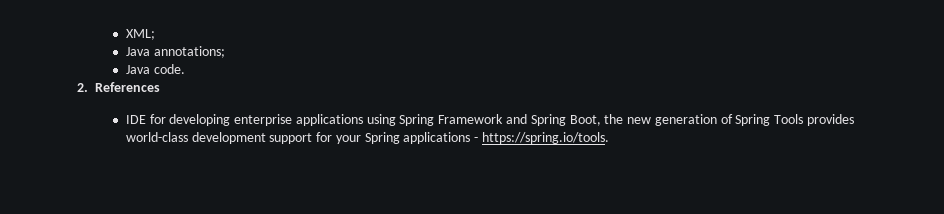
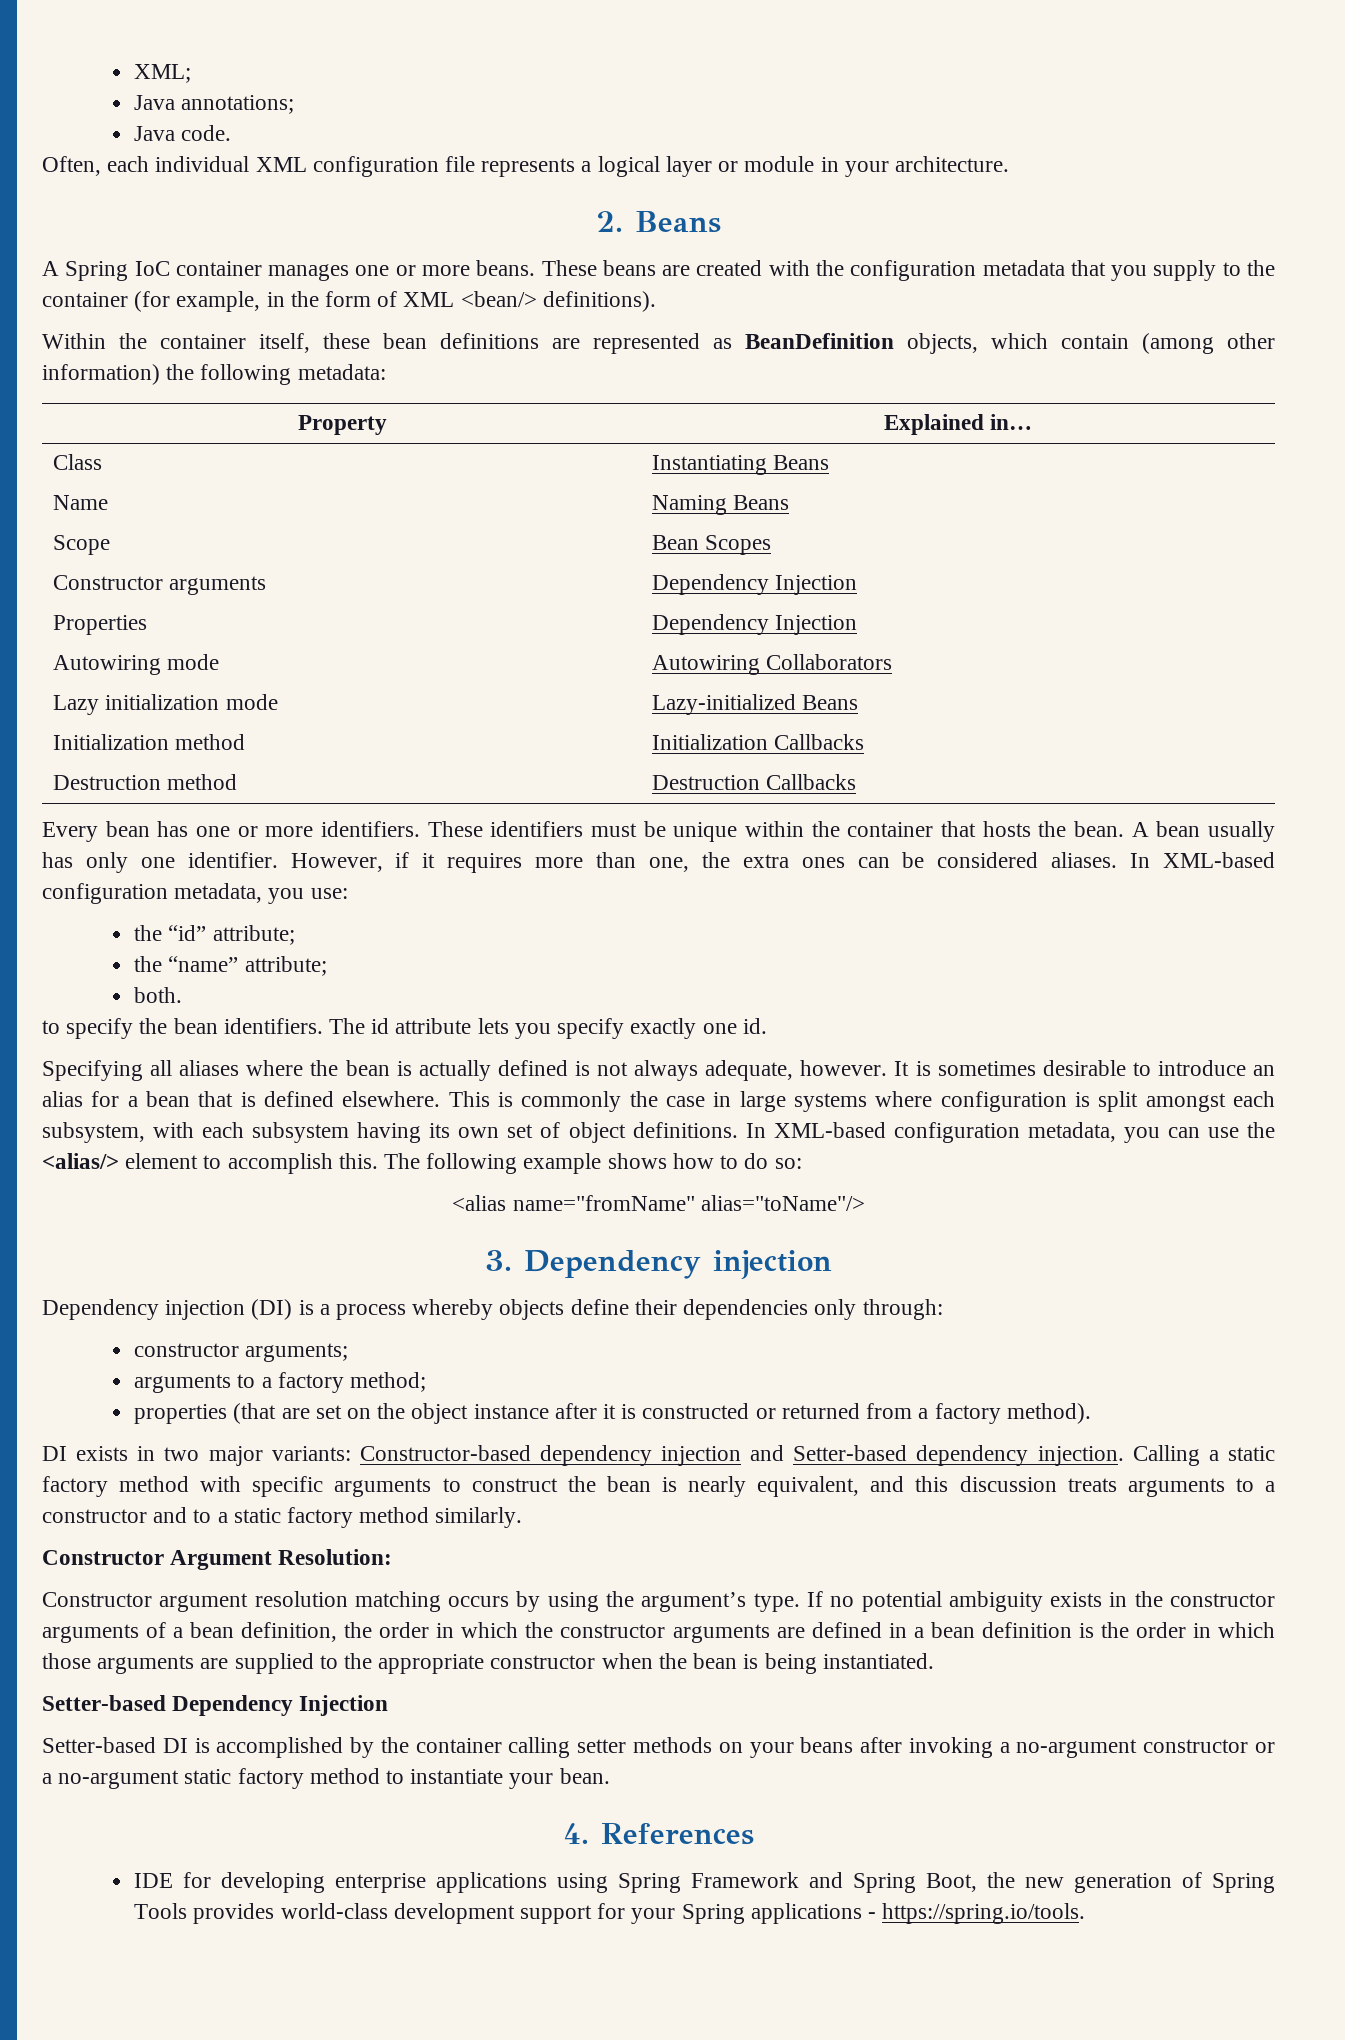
[77,83,88,92] 2. -> [42,156,1009,177] [596,211,721,233] [42,260,1275,281] [42,291,656,312] [42,333,1275,354] [42,364,386,385] [297,415,387,435] [883,414,1033,435] [53,454,103,470] [652,455,830,475] [53,495,109,510] [652,495,790,515] [53,535,111,555] [652,535,772,555] [53,575,267,595] [652,574,858,595] [53,615,148,635] [652,614,858,635] [53,654,220,675] [652,654,893,675] [53,694,278,715] [652,694,859,715] [53,734,246,750] [652,734,865,750] [53,774,238,790] [652,774,857,790] [42,821,1275,842] [42,852,1276,873] [42,883,348,904] [134,925,295,945] [134,956,327,976] [134,987,183,1003] [42,1018,767,1039] [42,1060,1275,1081] [42,1091,1275,1112] [42,1122,1276,1143] [42,1153,802,1174] [452,1195,865,1211] [485,1250,832,1279] [42,1299,943,1320] [134,1343,349,1362] [134,1372,426,1393] [134,1403,1091,1424] [42,1445,1276,1466] [42,1476,1275,1497] [42,1507,523,1528] [42,1549,393,1570] [42,1591,1275,1612] [42,1622,1275,1643] [42,1653,934,1674] [42,1695,389,1716] [42,1737,1276,1758] [42,1768,610,1789] [563,1823,589,1844] Often, each individual XML configuration file represents a logical layer or module in your architecture. // 2. Beans // A Spring IoC container manages one or more beans. These beans are created with the configuration metadata that you supply to the container (for example, in the form of XML <bean/> definitions). // Within the container itself, these bean definitions are represented as BeanDefinition objects, which contain (among other information) the following metadata: // Property | Explained in… // Class | Instantiating Beans // Name | Naming Beans // Scope | Bean Scopes // Constructor arguments | Dependency Injection // Properties | Dependency Injection // Autowiring mode | Autowiring Collaborators // Lazy initialization mode | Lazy-initialized Beans // Initialization method | Initialization Callbacks // Destruction method | Destruction Callbacks // Every bean has one or more identifiers. These identifiers must be unique within the container that hosts the bean. A bean usually has only one identifier. However, if it requires more than one, the extra ones can be considered aliases. In XML-based configuration metadata, you use: // the “id” attribute; // the “name” attribute; // both. // to specify the bean identifiers. The id attribute lets you specify exactly one id. // Specifying all aliases where the bean is actually defined is not always adequate, however. It is sometimes desirable to introduce an alias for a bean that is defined elsewhere. This is commonly the case in large systems where configuration is split amongst each subsystem, with each subsystem having its own set of object definitions. In XML-based configuration metadata, you can use the <alias/> element to accomplish this. The following example shows how to do so: // <alias name="fromName" alias="toName"/> // 3. Dependency injection // Dependency injection (DI) is a process whereby objects define their dependencies only through: // constructor arguments; // arguments to a factory method; // properties (that are set on the object instance after it is constructed or returned from a factory method). // DI exists in two major variants: Constructor-based dependency injection and Setter-based dependency injection. Calling a static factory method with specific arguments to construct the bean is nearly equivalent, and this discussion treats arguments to a constructor and to a static factory method similarly. // Constructor Argument Resolution: // Constructor argument resolution matching occurs by using the argument’s type. If no potential ambiguity exists in the constructor arguments of a bean definition, the order in which the constructor arguments are defined in a bean definition is the order in which those arguments are supplied to the appropriate constructor when the bean is being instantiated. // Setter-based Dependency Injection // Setter-based DI is accomplished by the container calling setter methods on your beans after invoking a no-argument constructor or a no-argument static factory method to instantiate your bean. // 4.

